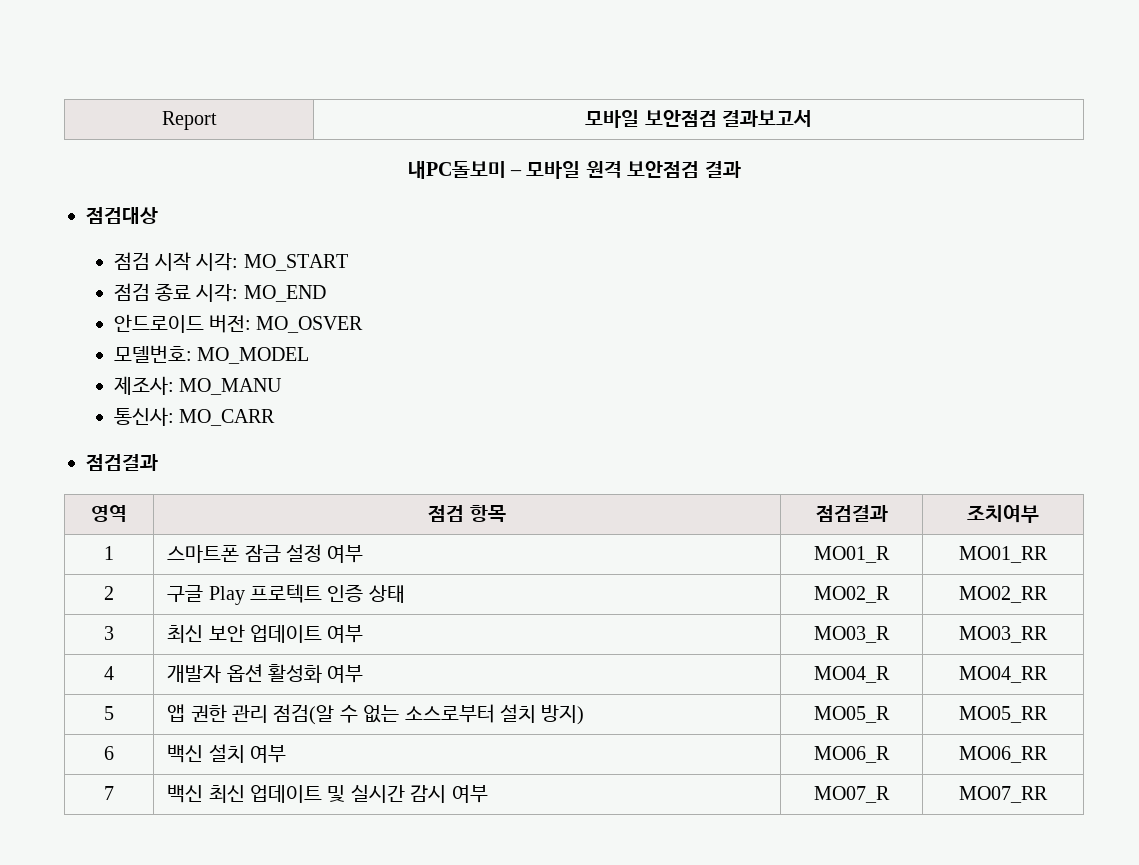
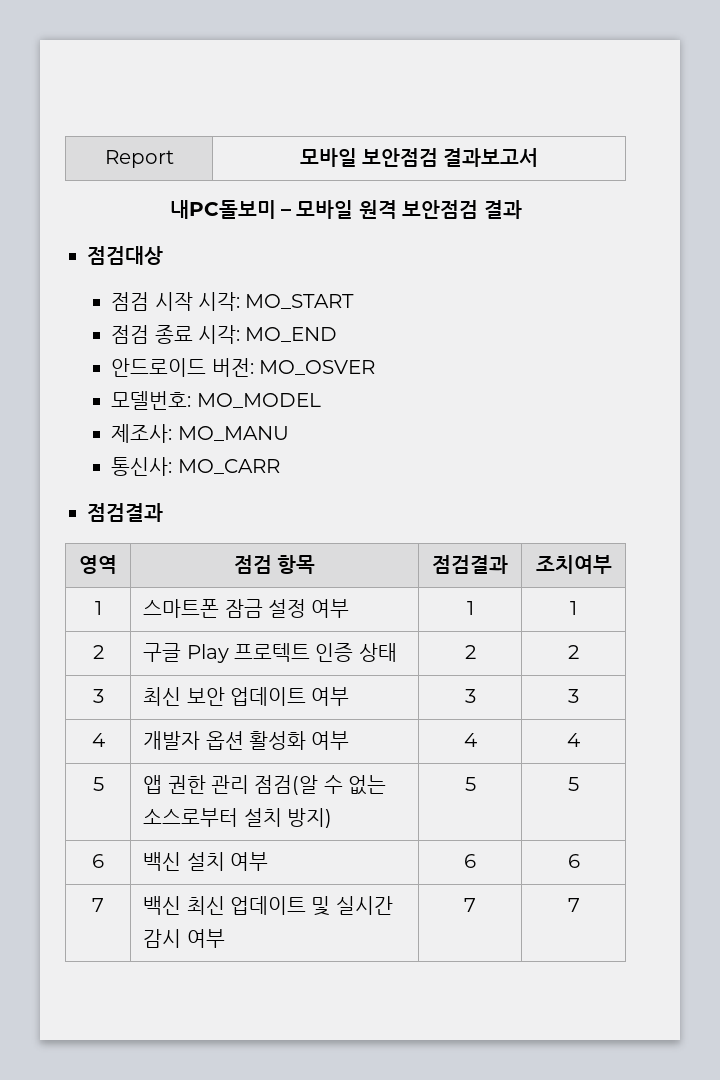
[814,546,890,563] [959,546,1048,563] MO01_R | MO01_RR -> [466,601,474,615] [570,601,577,615] 1 | 1
[814,586,890,603] [959,586,1048,603] MO02_R | MO02_RR -> [464,645,476,659] [568,645,579,659] 2 | 2
[814,626,890,643] [959,626,1048,643] MO03_R | MO03_RR -> [464,689,476,703] [568,689,579,703] 3 | 3
[814,666,890,683] [959,666,1048,683] MO04_R | MO04_RR -> [463,733,477,747] [567,733,580,747] 4 | 4
[814,706,890,723] [959,706,1048,723] MO05_R | MO05_RR -> [464,777,476,791] [568,777,579,791] 5 | 5
[814,746,890,763] [959,746,1048,763] MO06_R | MO06_RR -> [464,854,476,868] [567,854,580,868] 6 | 6
[814,786,890,803] [959,786,1048,803] MO07_R | MO07_RR -> [464,898,476,912] [567,898,580,912] 7 | 7

